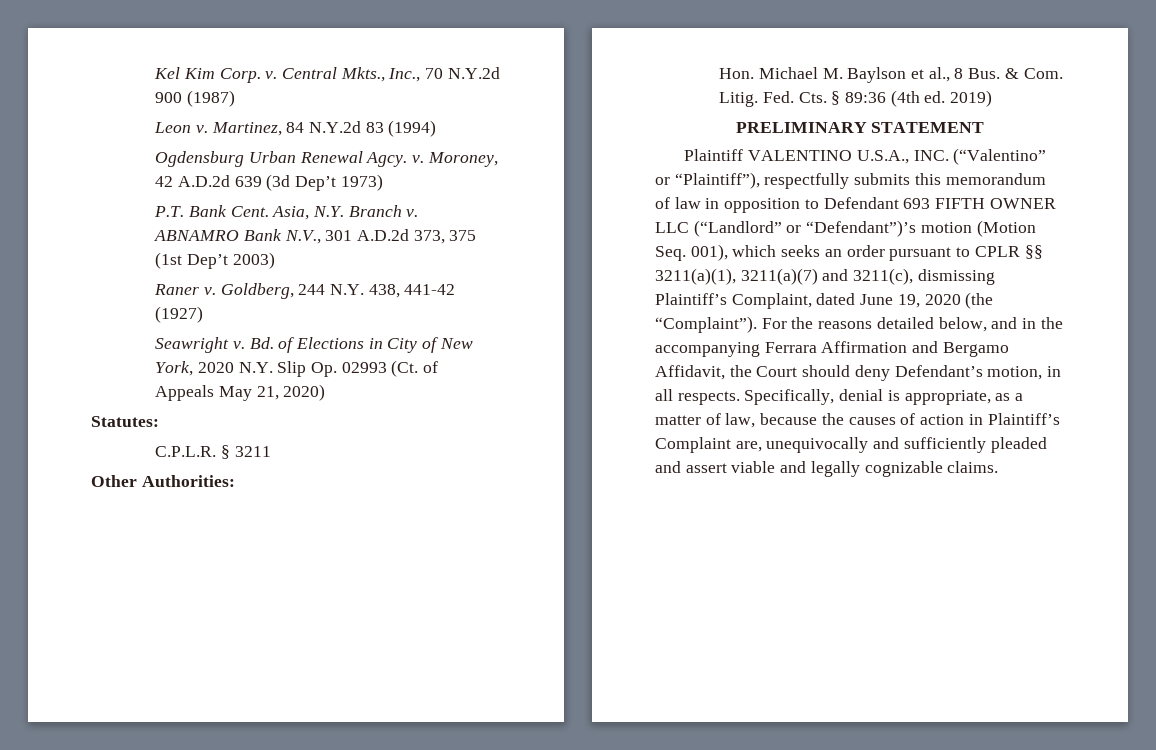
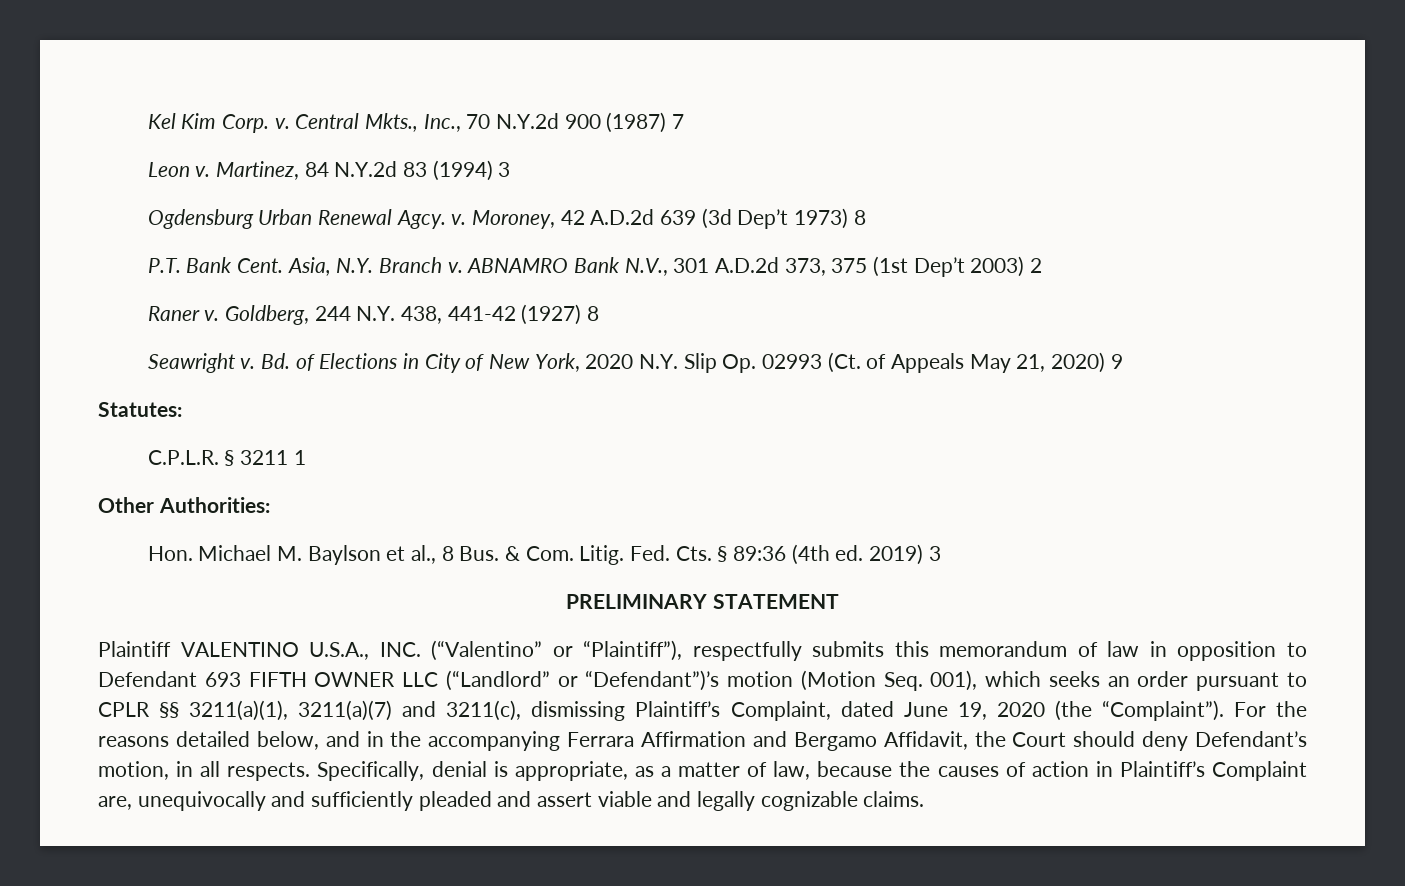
(235, 98) none -> [671,114,684,129] 7
(437, 128) none -> [498,162,511,177] 3
(383, 182) none -> [853,210,866,225] 8
(275, 260) none -> [1029,258,1042,273] 2
(204, 314) none -> [586,306,599,321] 8
(326, 392) none -> [1110,354,1123,369] 9
(271, 451) none -> [293,450,306,465] 1
(993, 98) none -> [928,546,941,561] 3

